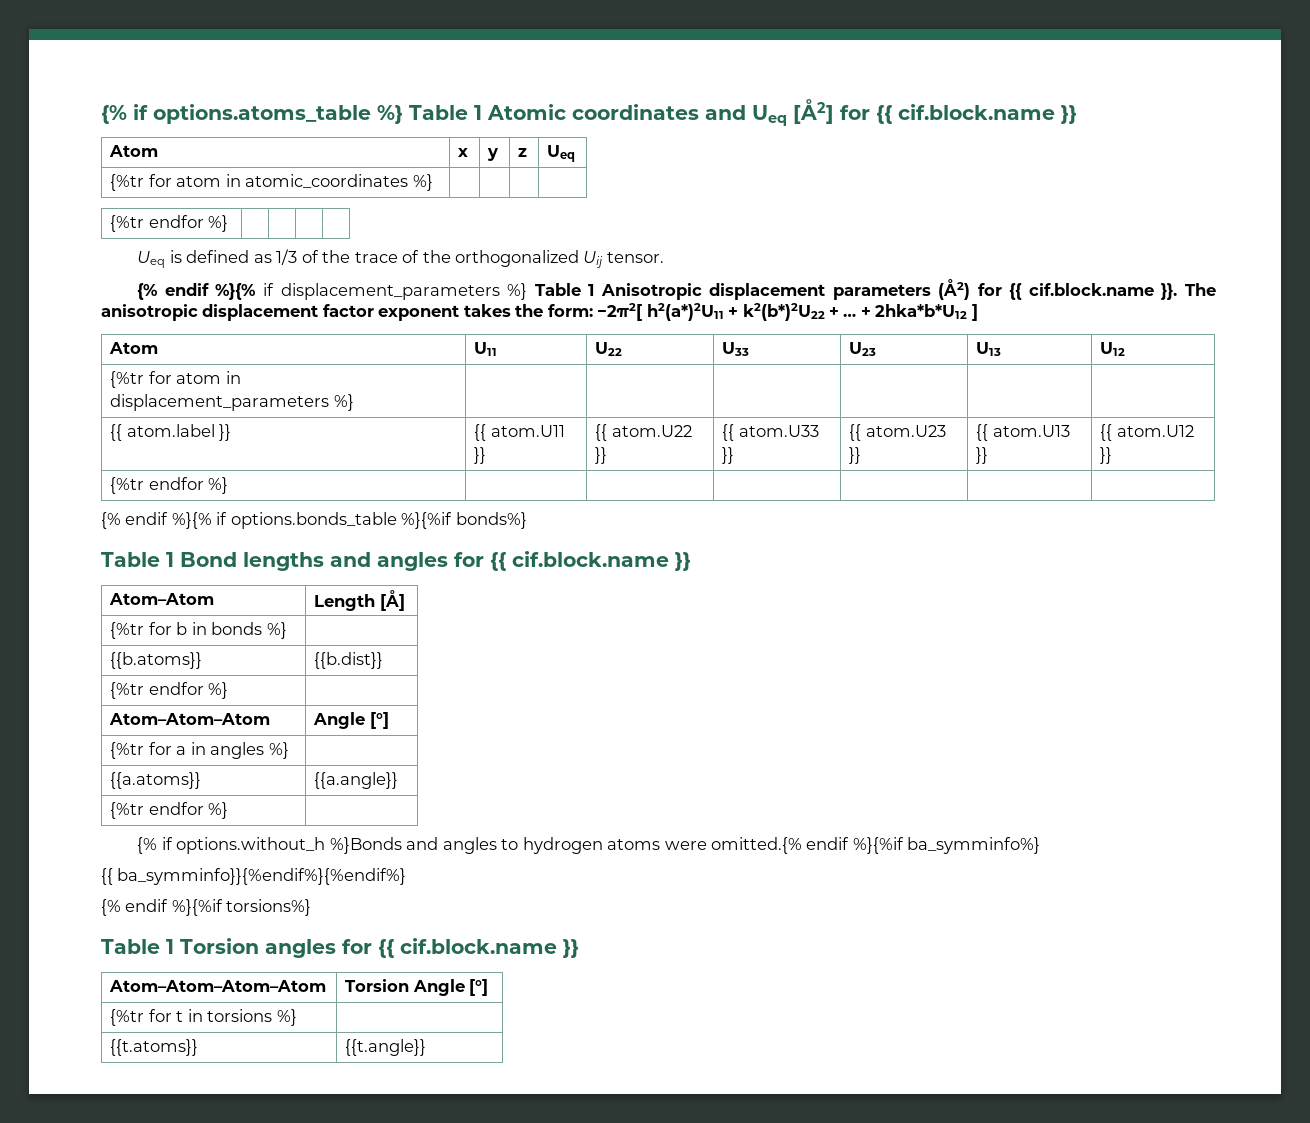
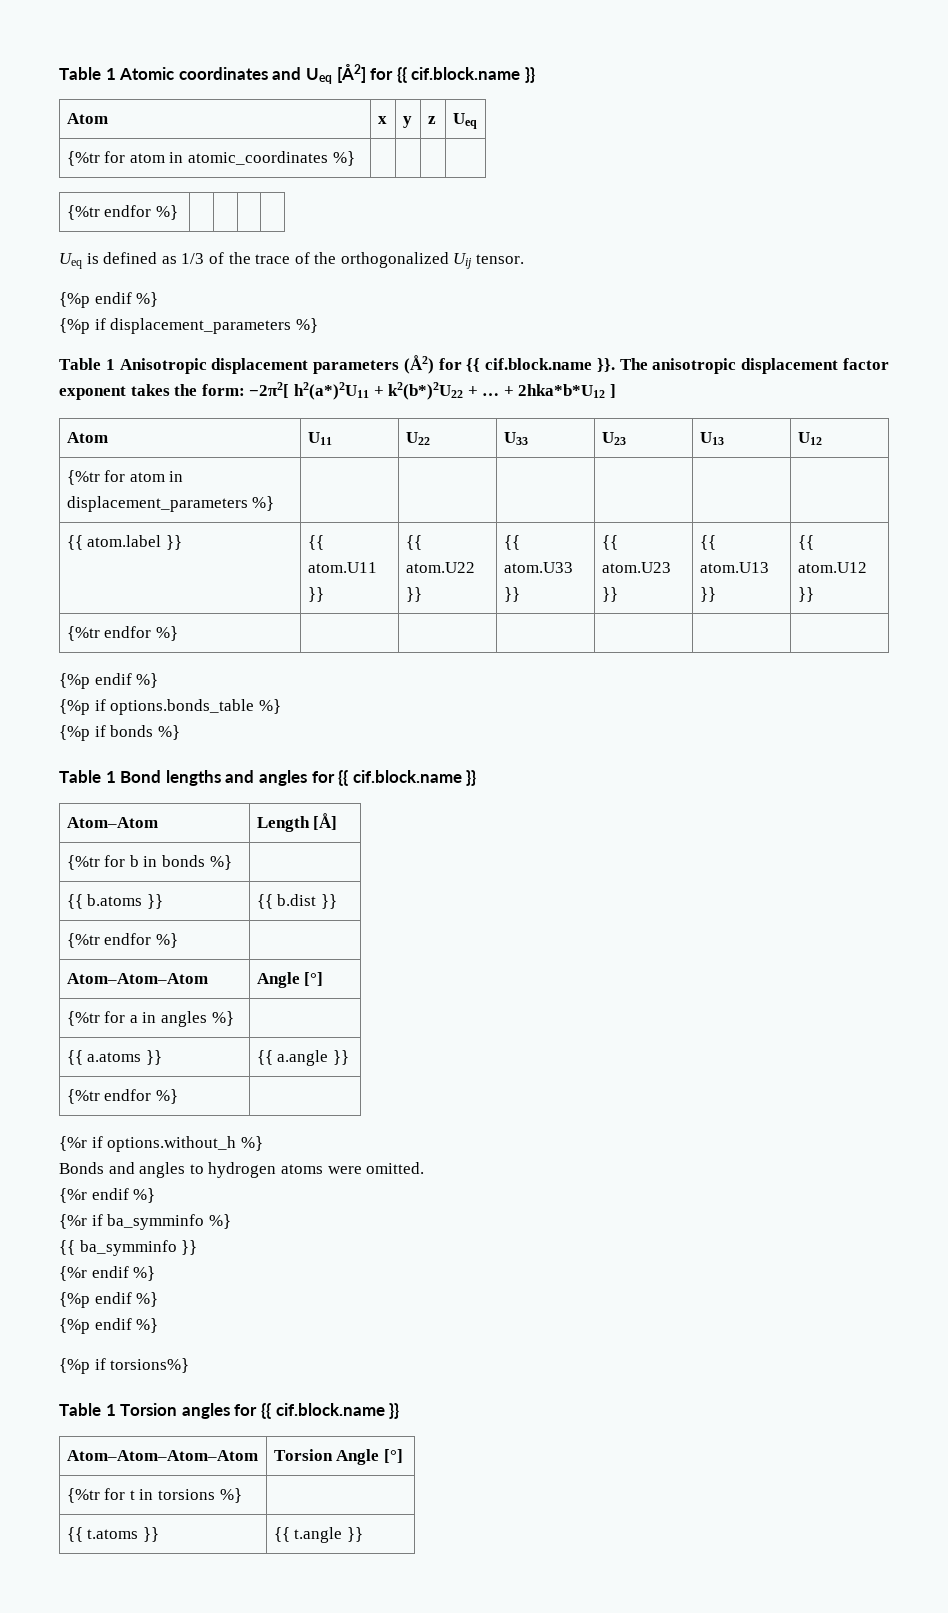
[101,104,403,124] {% if options.atoms_table %} -> (59, 73) none
[137,283,257,300] {% endif %}{% -> [59,292,159,308] [59,318,90,334] {%p endif %} // {%p
(528, 291) none -> (318, 325) //
[101,512,527,529] {% endif %}{% if options.bonds_table %}{%if bonds%} -> [59,673,159,689] [59,699,281,715] [59,725,180,741] {%p endif %} // {%p if options.bonds_table %} // {%p if bonds %}
[110,652,203,669] [314,652,384,669] {{b.atoms}} | {{b.dist}} -> [66,894,163,909] [256,894,337,909] {{ b.atoms }} | {{ b.dist }}
[110,772,202,789] [314,772,399,789] [110,802,229,819] [137,837,158,854] {{a.atoms}} | {{a.angle}} // {%tr endfor %} | // {% -> [66,1050,162,1065] [256,1050,349,1066] [66,1089,178,1104] [59,1136,87,1151] {{ a.atoms }} | {{ a.angle }} // {%tr endfor %} | // {%r
[329,837,402,854] %}Bonds -> [240,1136,263,1151] [59,1162,104,1174] %} // Bonds
[710,837,1041,854] [101,868,407,885] [101,899,223,916] omitted.{% endif %}{%if ba_symminfo%} // {{ ba_symminfo}}{%endif%}{%endif%} // {% endif %}{%if -> [366,1162,425,1174] [59,1188,156,1203] [59,1214,231,1230] [59,1240,198,1256] [59,1266,156,1281] [59,1292,159,1308] [59,1318,159,1334] [59,1358,106,1374] omitted. // {%r endif %} // {%r if ba_symminfo %} // {{ ba_symminfo }} // {%r endif %} // {%p endif %} // {%p endif %} // {%p if
[110,1039,199,1056] [345,1039,427,1056] {{t.atoms}} | {{t.angle}} -> [66,1527,159,1542] [273,1527,363,1543] {{ t.atoms }} | {{ t.angle }}

